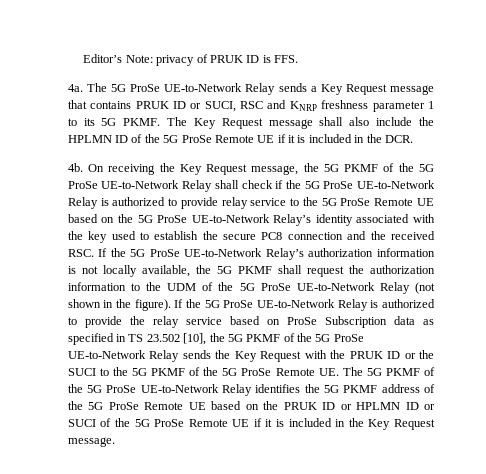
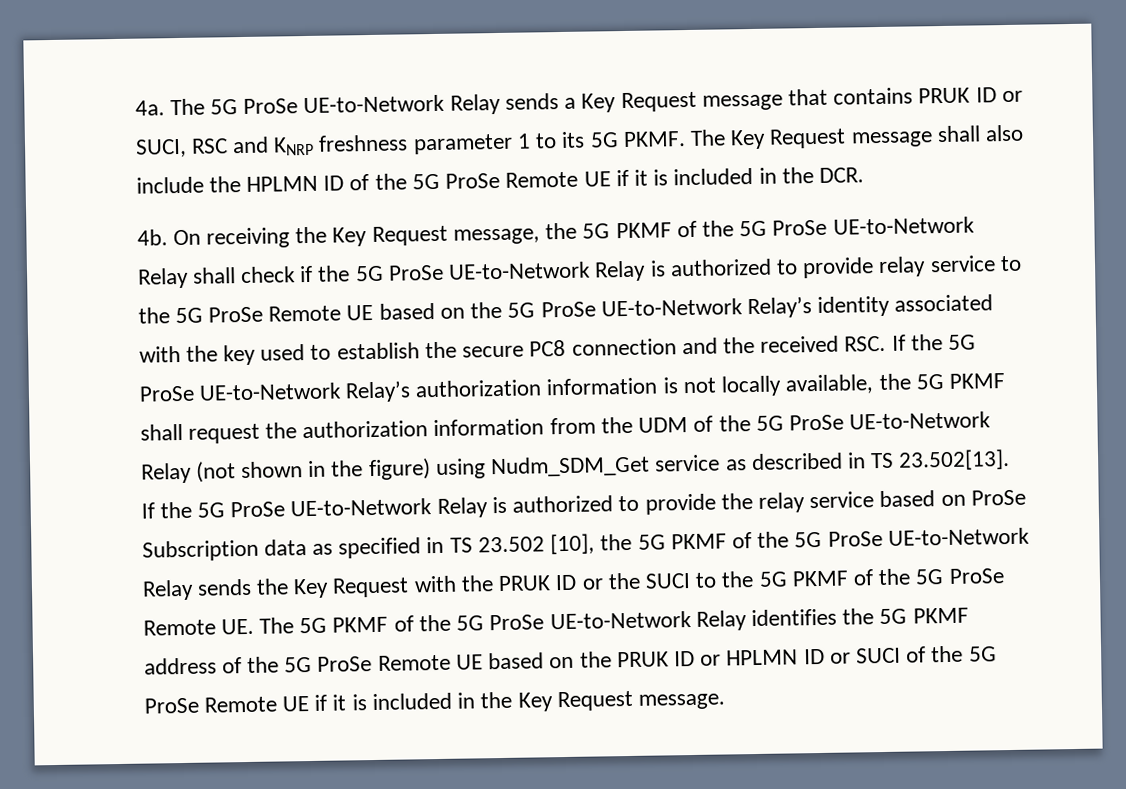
[83,54,299,66] Editor’s Note: privacy of PRUK ID is FFS. // -> (134, 108) none
[130,283,140,291] to -> [549,417,596,435] from
[134,299,171,311] figure). -> [367,448,1011,481] figure) using Nudm_SDM_Get service as described in TS 23.502[13].

